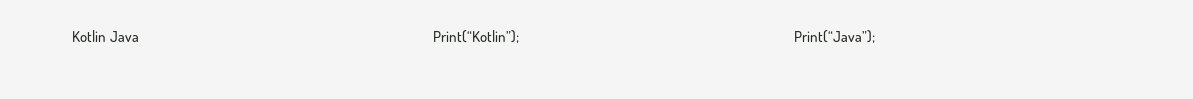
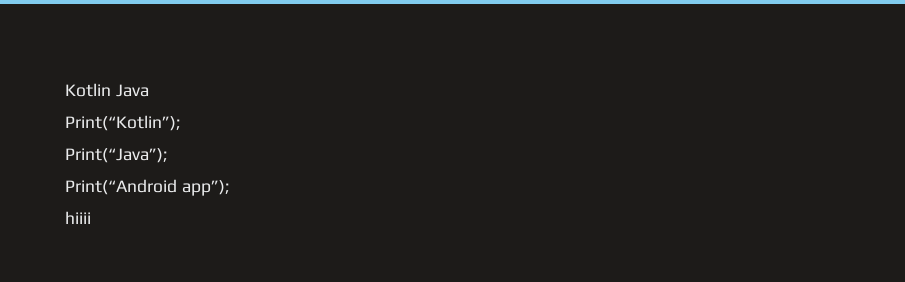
(875, 36) none -> [65,179,229,196] [65,211,91,224] // Print(“Android app”); // hiiii

